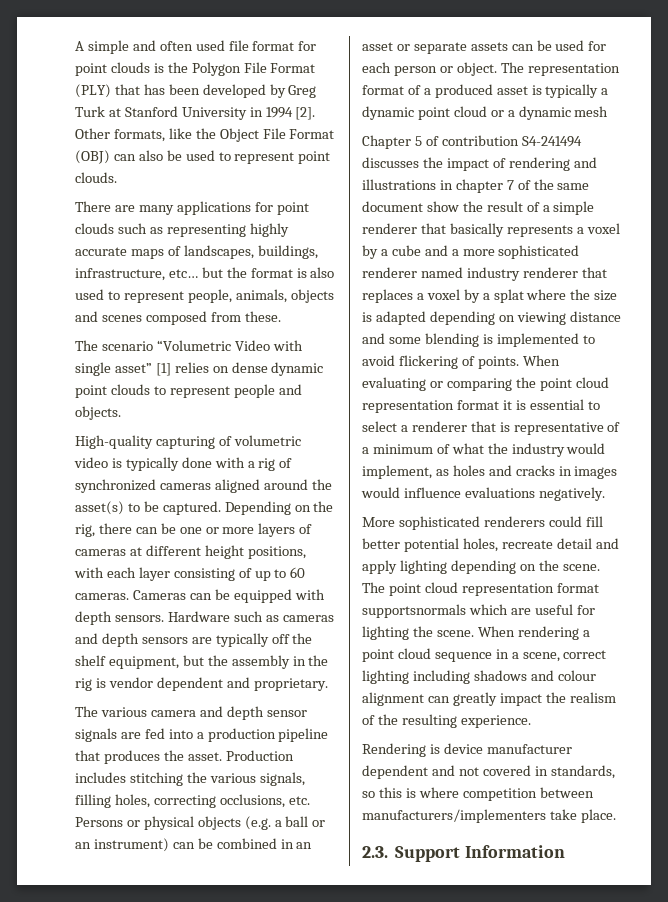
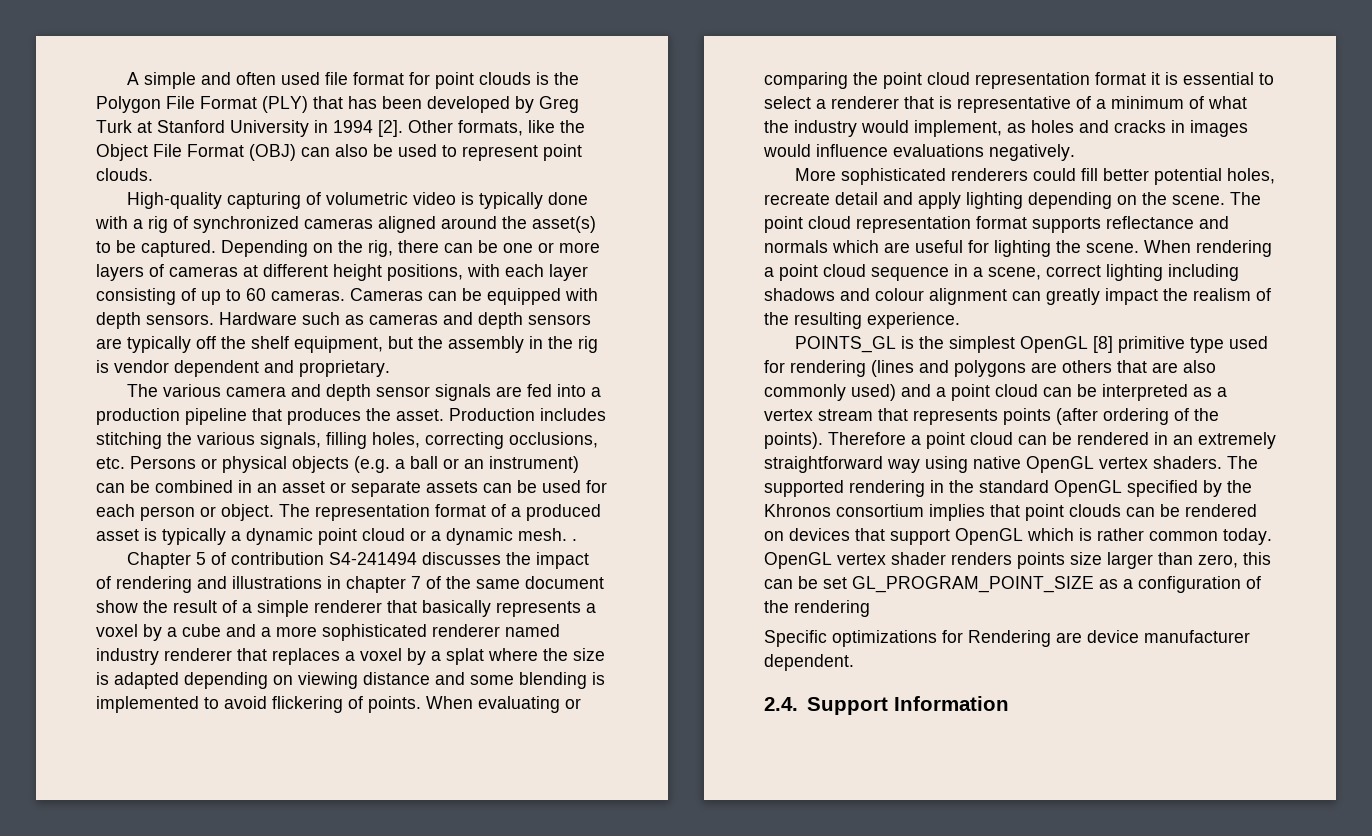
[75,201,309,215] [75,223,289,237] [75,245,318,259] [75,267,335,281] [75,289,334,303] [75,311,281,325] [75,340,303,351] [75,362,324,376] [75,384,302,398] [75,406,121,420] // There are many applications for point clouds such as representing highly accurate maps of landscapes, buildings, infrastructure, etc… but the format is also used to represent people, animals, objects and scenes composed from these. // The scenario “Volumetric Video with single asset” [1] relies on dense dynamic point clouds to represent people and objects. -> (153, 174) none
[574,106,609,117] mesh -> [518,528,577,541] mesh. .
[362,604,466,618] supportsnormals -> [1032,216,1229,233] [764,240,828,253] supports reflectance and normals
[362,743,572,757] [362,765,615,779] [362,787,594,801] [362,809,616,823] [362,846,388,858] Rendering is device manufacturer dependent and not covered in standards, so this is where competition between manufacturers/implementers take place. // 2.3. -> [795,336,1269,353] [764,360,1216,377] [764,384,1227,401] [764,408,1219,425] [764,432,1276,449] [764,456,1258,473] [764,480,1252,497] [764,504,1257,521] [764,528,1272,545] [764,552,1271,569] [764,576,1261,593] [764,600,870,617] [764,630,1250,647] [764,654,854,671] [764,697,798,711] POINTS_GL is the simplest OpenGL [8] primitive type used for rendering (lines and polygons are others that are also commonly used) and a point cloud can be interpreted as a vertex stream that represents points (after ordering of the points). Therefore a point cloud can be rendered in an extremely straightforward way using native OpenGL vertex shaders. The supported rendering in the standard OpenGL specified by the Khronos consortium implies that point clouds can be rendered on devices that support OpenGL which is rather common today. OpenGL vertex shader renders points size larger than zero, this can be set GL_PROGRAM_POINT_SIZE as a configuration of the rendering // Specific optimizations for Rendering are device manufacturer dependent. // 2.4.

